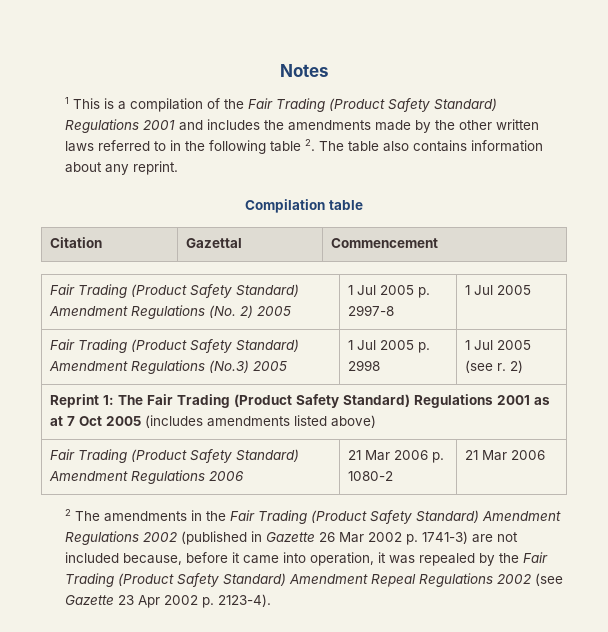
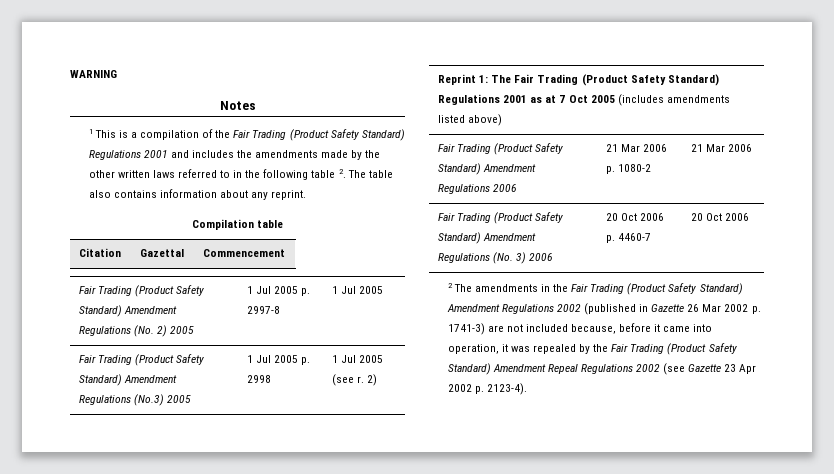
(279, 70) none -> [70,70,117,78] WARNING //
(545, 455) none -> [438,212,564,224] [438,232,537,244] [438,252,554,264] [606,213,665,221] [606,233,652,243] [691,213,750,221] // Fair Trading (Product Safety Standard) Amendment Regulations (No. 3) 2006 | 20 Oct 2006 p. 4460-7 | 20 Oct 2006

